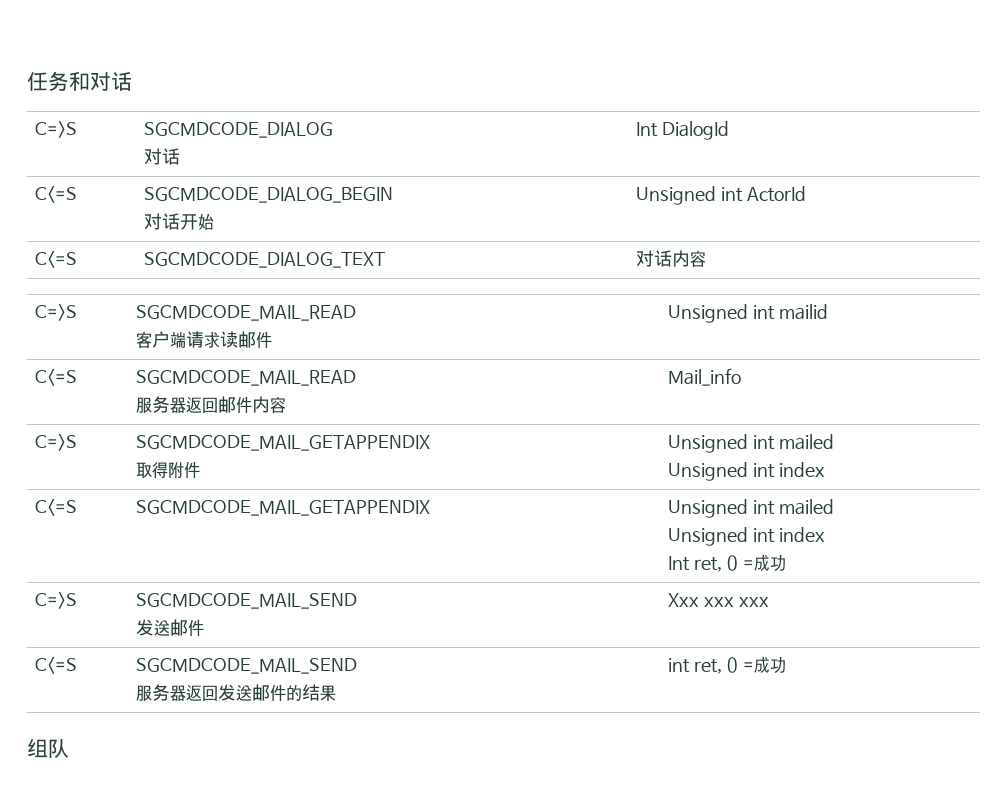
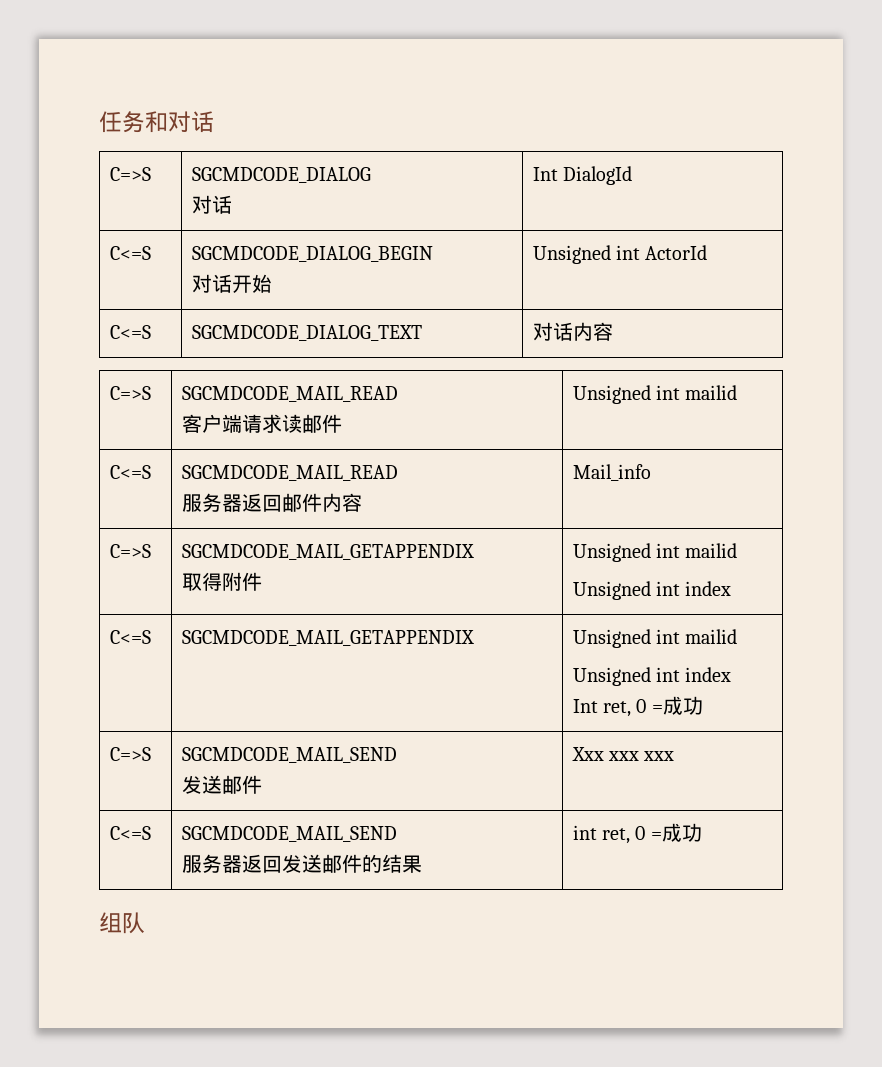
[779,434,835,450] mailed -> [685,543,738,558] mailid
[779,499,835,515] mailed -> [685,629,738,644] mailid

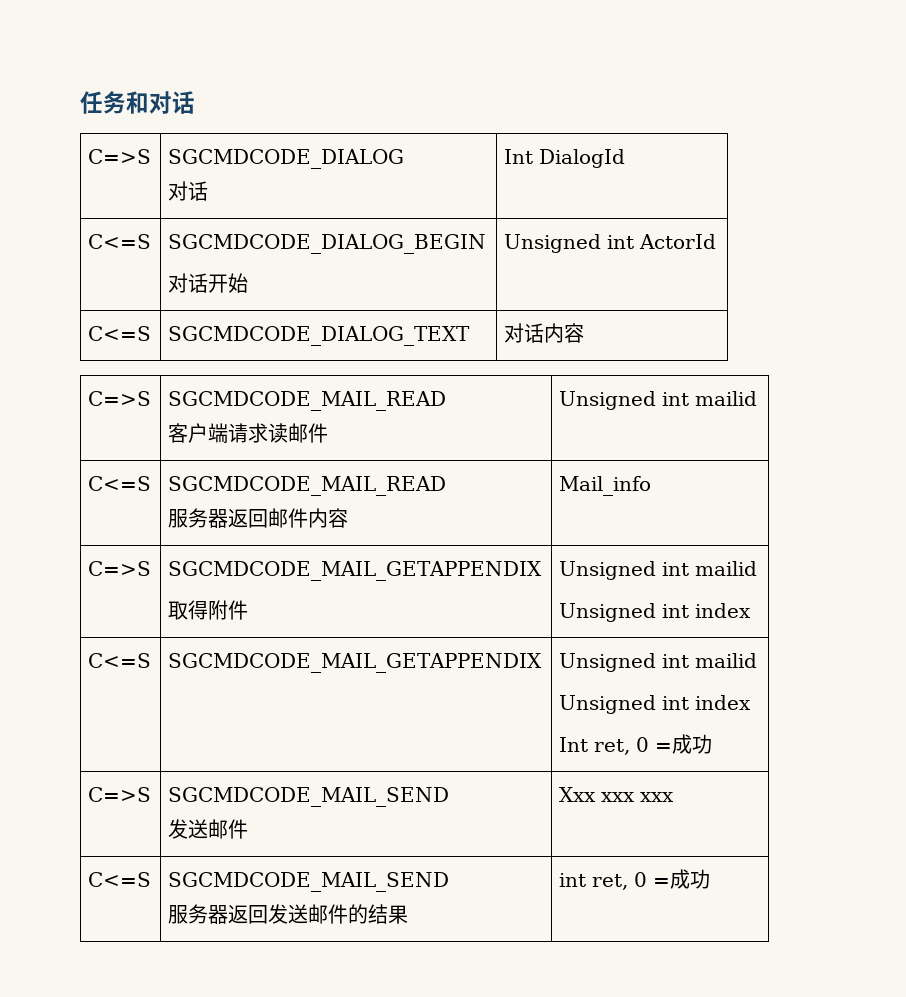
[99,912,145,934] // 组队 -> (711, 879) none

